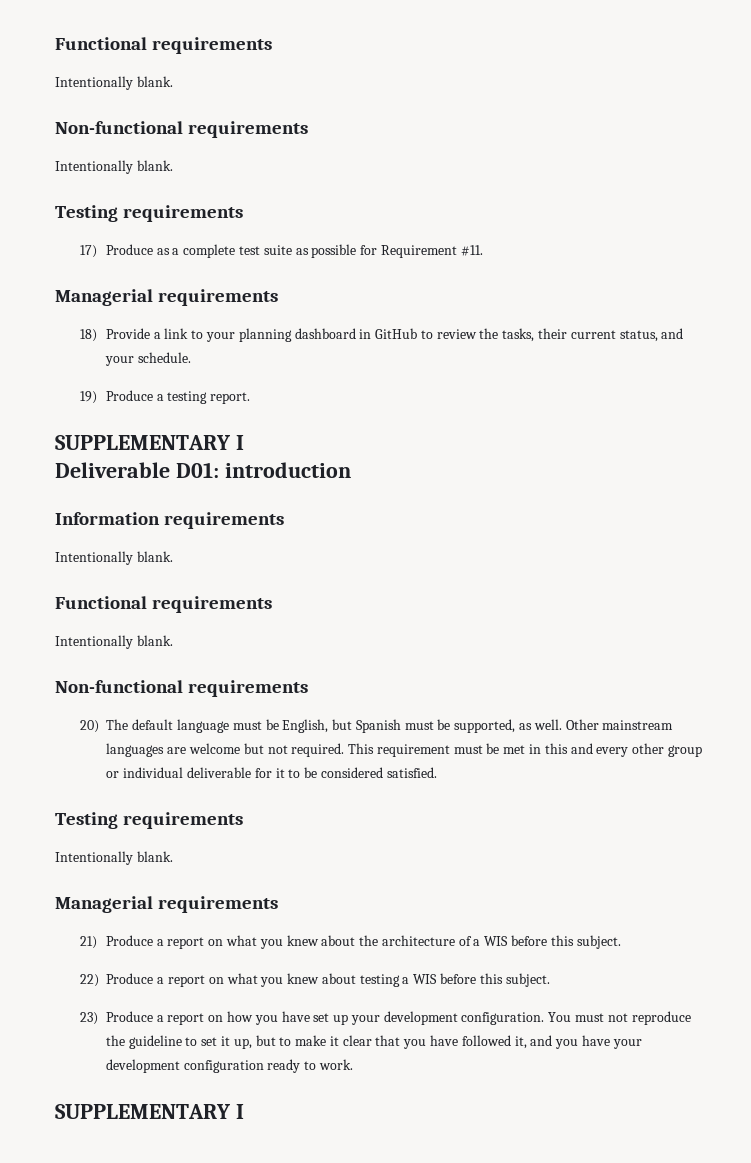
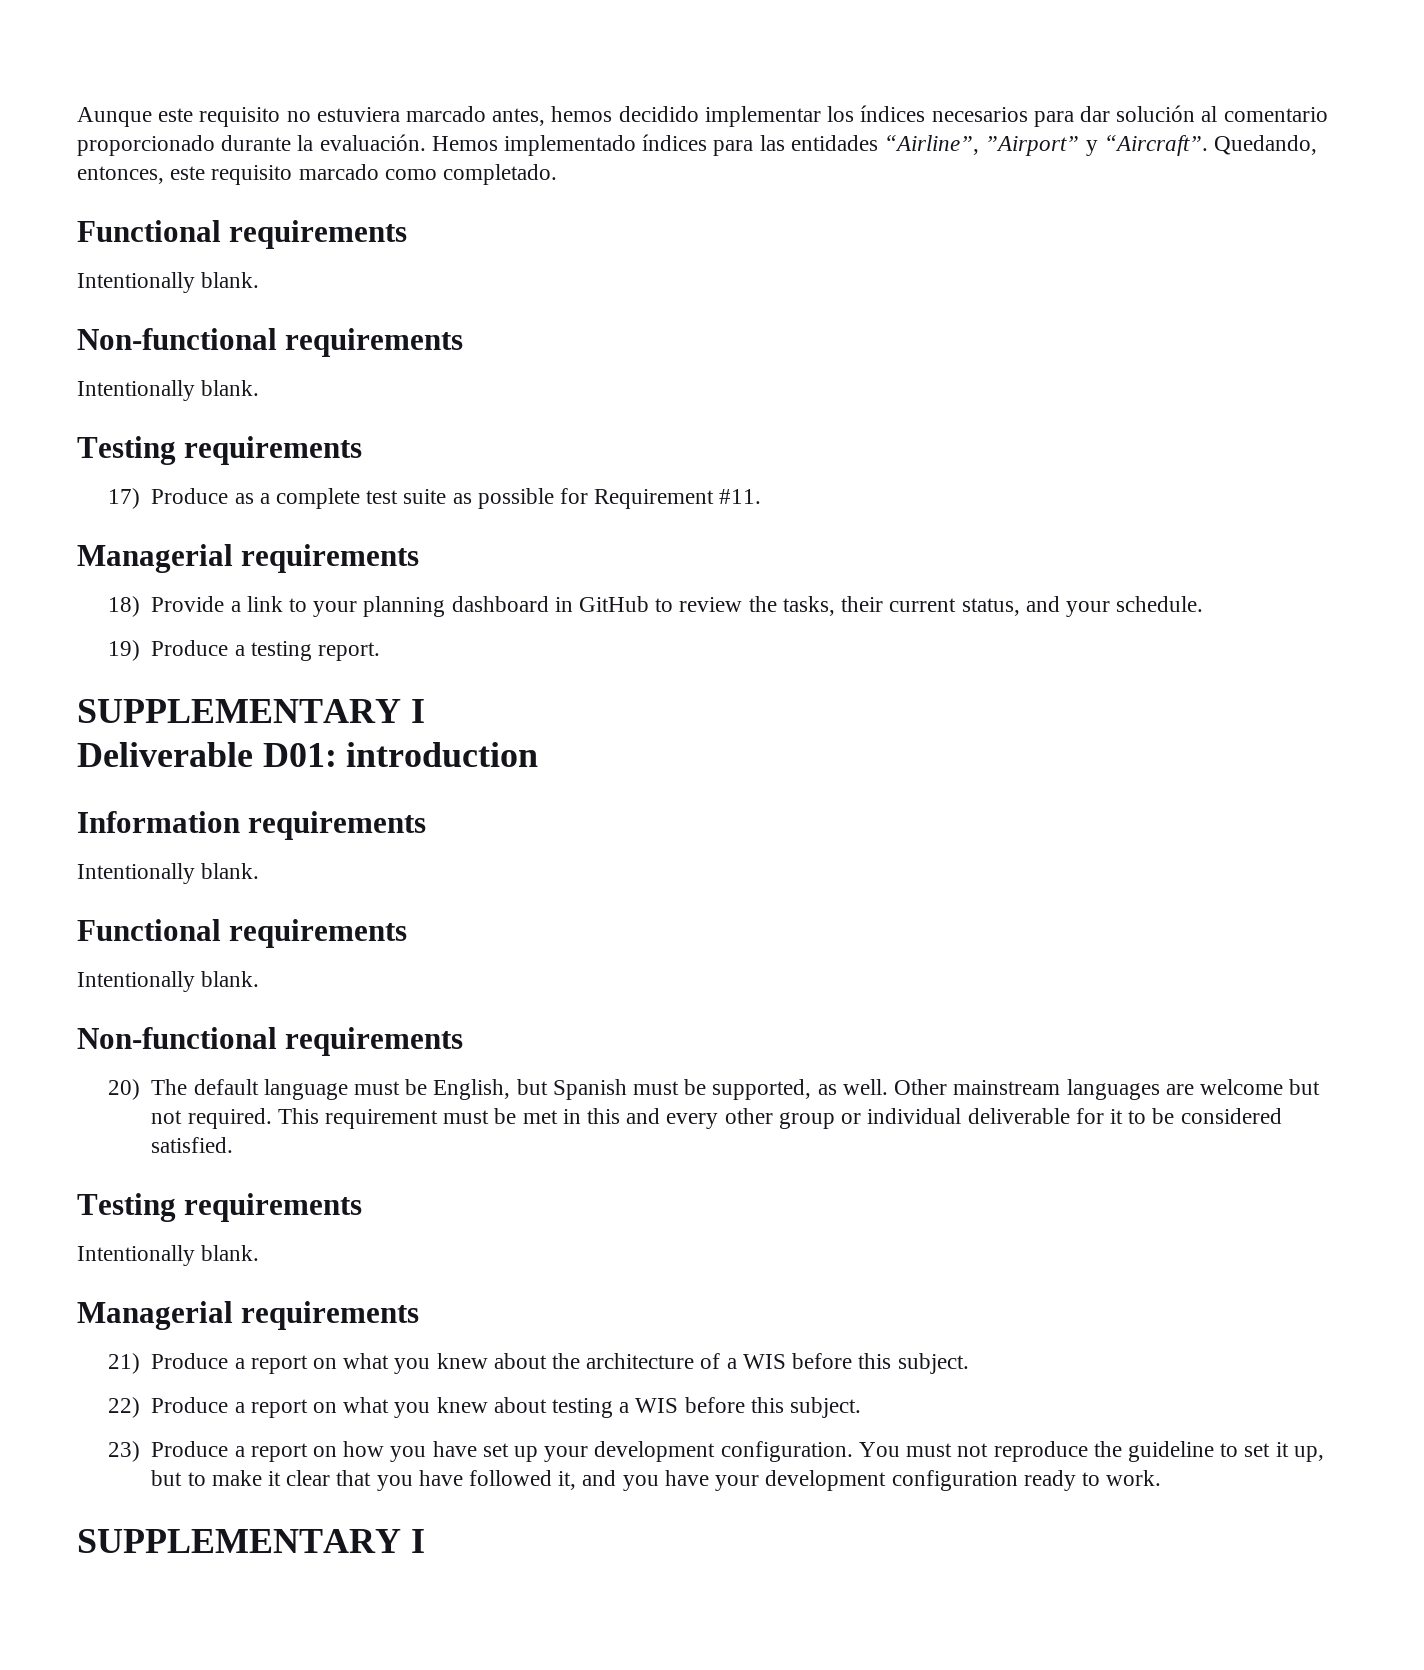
(55, 43) none -> [77,105,1328,127] [77,134,1317,156] [77,164,558,185] Aunque este requisito no estuviera marcado antes, hemos decidido implementar los índices necesarios para dar solución al comentario proporcionado durante la evaluación. Hemos implementado índices para las entidades “Airline”, ”Airport” y “Aircraft”. Quedando, entonces, este requisito marcado como completado. //

